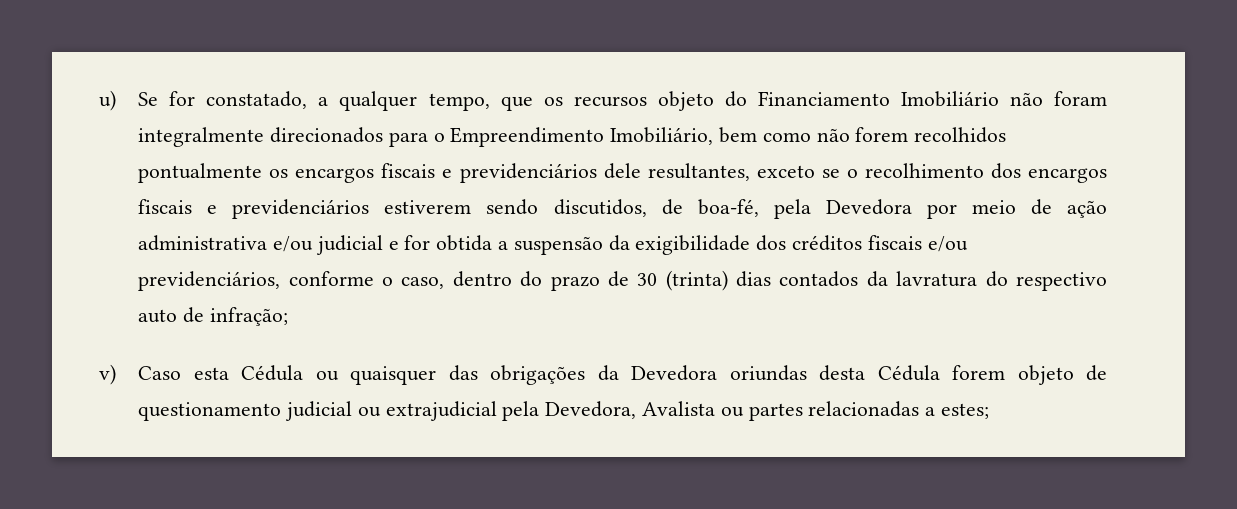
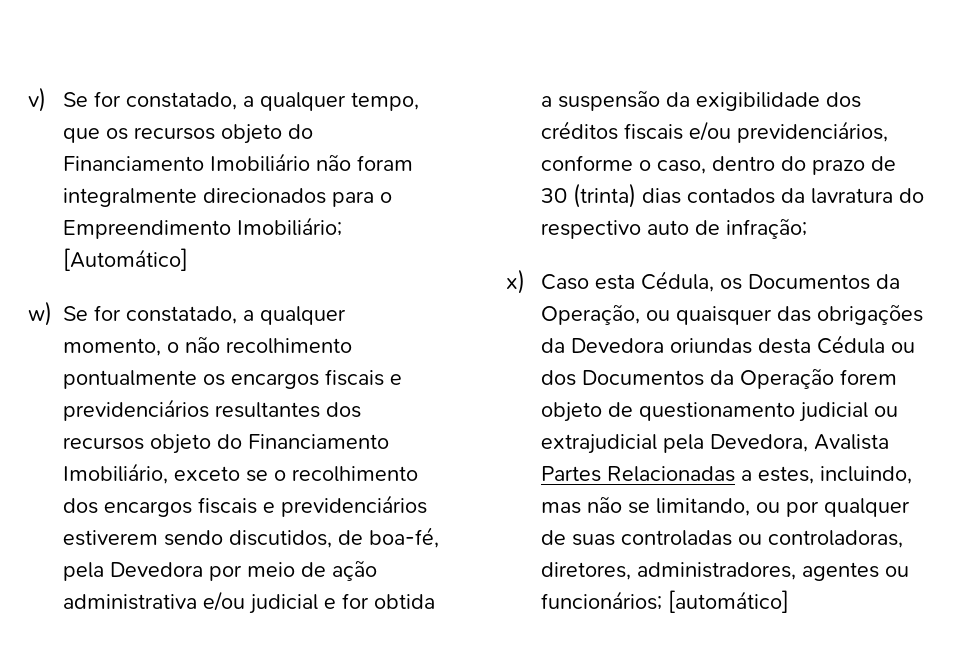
[99,90,116,111] u) -> [28,87,46,112] v)
[610,127,1007,145] Imobiliário, bem como não forem recolhidos -> [237,217,343,236] [63,248,189,271] [28,301,347,326] [63,336,353,356] Imobiliário; [Automático] // w) Se for constatado, a qualquer momento, o não recolhimento
[603,163,750,181] dele resultantes, -> [215,402,362,418] [63,434,390,454] [63,463,169,484] resultantes dos recursos objeto do Financiamento Imobiliário,
[99,364,116,385] v) -> [506,269,525,294] x)
[241,365,304,381] Cédula -> [641,271,901,292] [541,304,641,325] Cédula, os Documentos da Operação,
(940, 373) none -> [891,342,916,353] [541,368,835,389] ou dos Documentos da Operação
[720,401,990,421] ou partes relacionadas a estes; -> [541,466,913,484] [541,496,911,517] [541,530,904,548] [541,562,910,581] [541,590,790,613] Partes Relacionadas a estes, incluindo, mas não se limitando, ou por qualquer de suas controladas ou controladoras, diretores, administradores, agentes ou funcionários; [automático]

